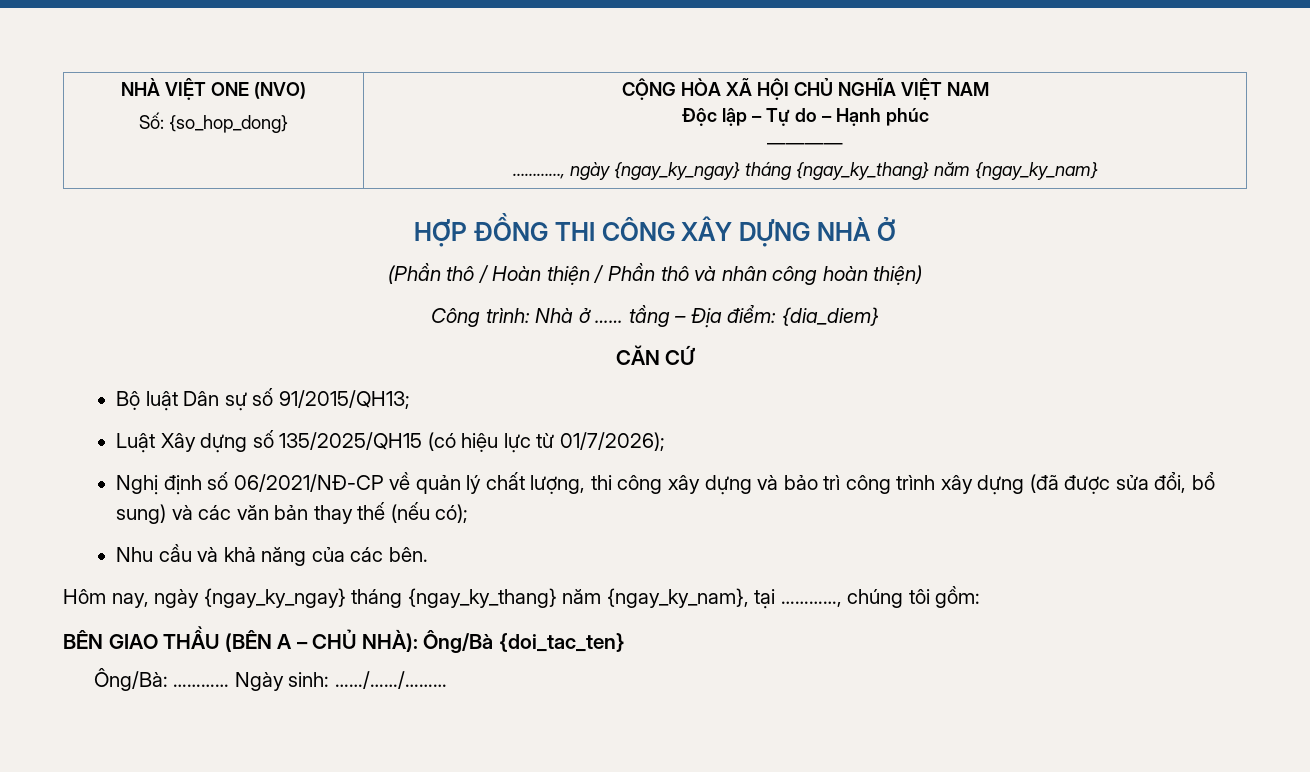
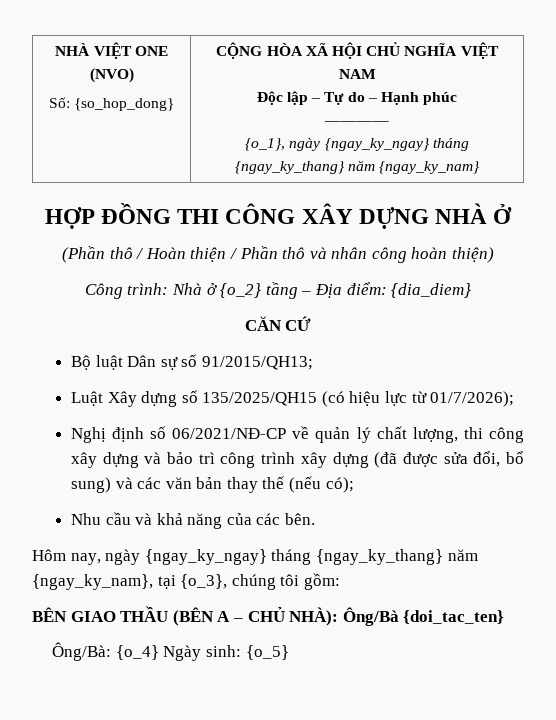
[512,173,565,179] …………, -> [245,138,286,151] {o_1},
[595,320,624,323] …… -> [220,283,262,298] {o_2}
[780,601,842,607] …………, -> [180,574,228,589] {o_3},
[173,684,230,687] ………… -> [115,645,159,660] {o_4}
[334,671,447,689] ……/……/……… -> [245,645,289,660] {o_5}

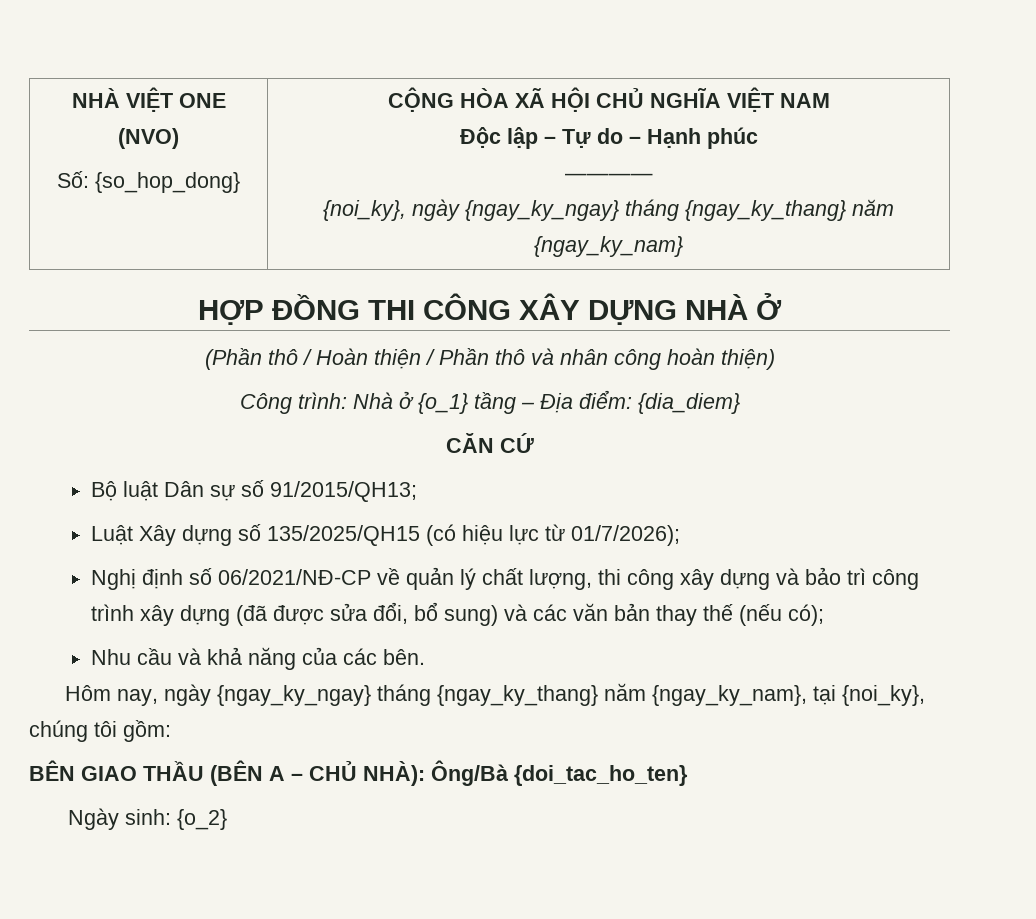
[245,138,286,151] {o_1}, -> [323,200,406,221] {noi_ky},
[220,283,262,298] {o_2} -> [417,393,468,414] {o_1}
[180,574,228,589] {o_3}, -> [842,685,926,706] {noi_ky},
[403,610,505,624] [52,642,159,661] {doi_tac_ten} // Ông/Bà: {o_4} -> [514,765,688,786] {doi_tac_ho_ten} //
[245,645,289,660] {o_5} -> [176,809,227,830] {o_2}

